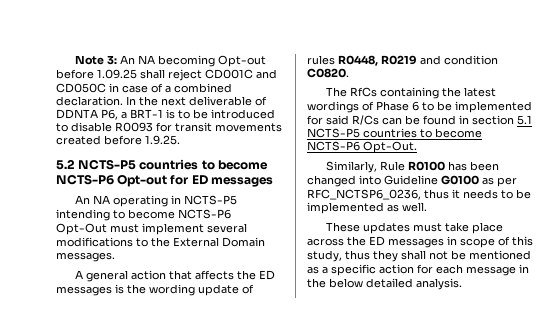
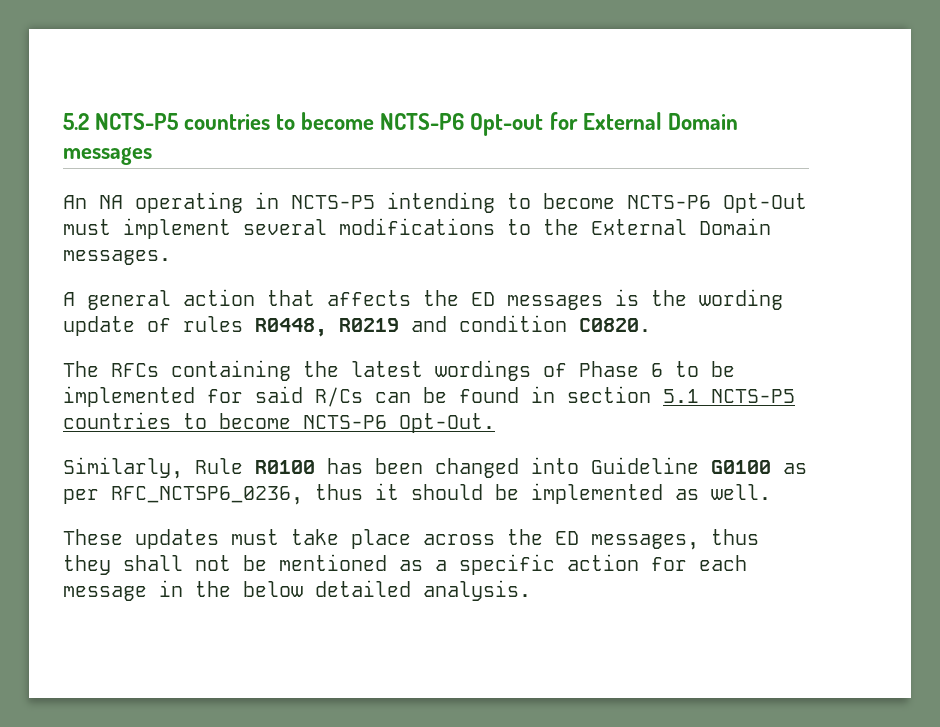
[75,55,267,67] [56,69,277,81] [56,83,232,93] [56,96,267,106] [56,109,275,120] [56,122,282,132] [56,135,180,145] Note 3: An NA becoming Opt-out before 1.09.25 shall reject CD001C and CD050C in case of a combined declaration. In the next deliverable of DDNTA P6, a BRT-1 is to be introduced to disable R0093 for transit movements created before 1.9.25. // -> (63, 121) none
[191,175,208,185] ED -> [582,112,738,130] External Domain
[350,87,378,97] RfCs -> [111,363,159,377] RFCs
[463,189,513,199] needs to -> [411,484,483,500] should
[388,236,533,248] [307,250,342,262] messages in scope of this study, -> [591,534,699,550] messages,

